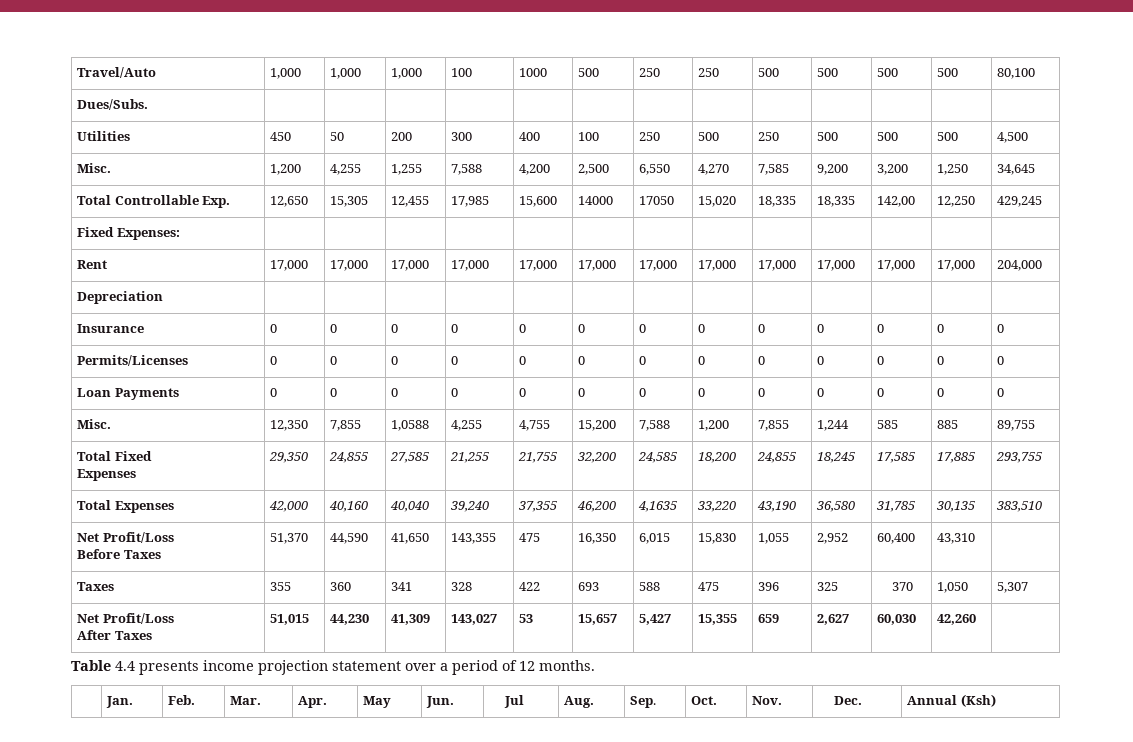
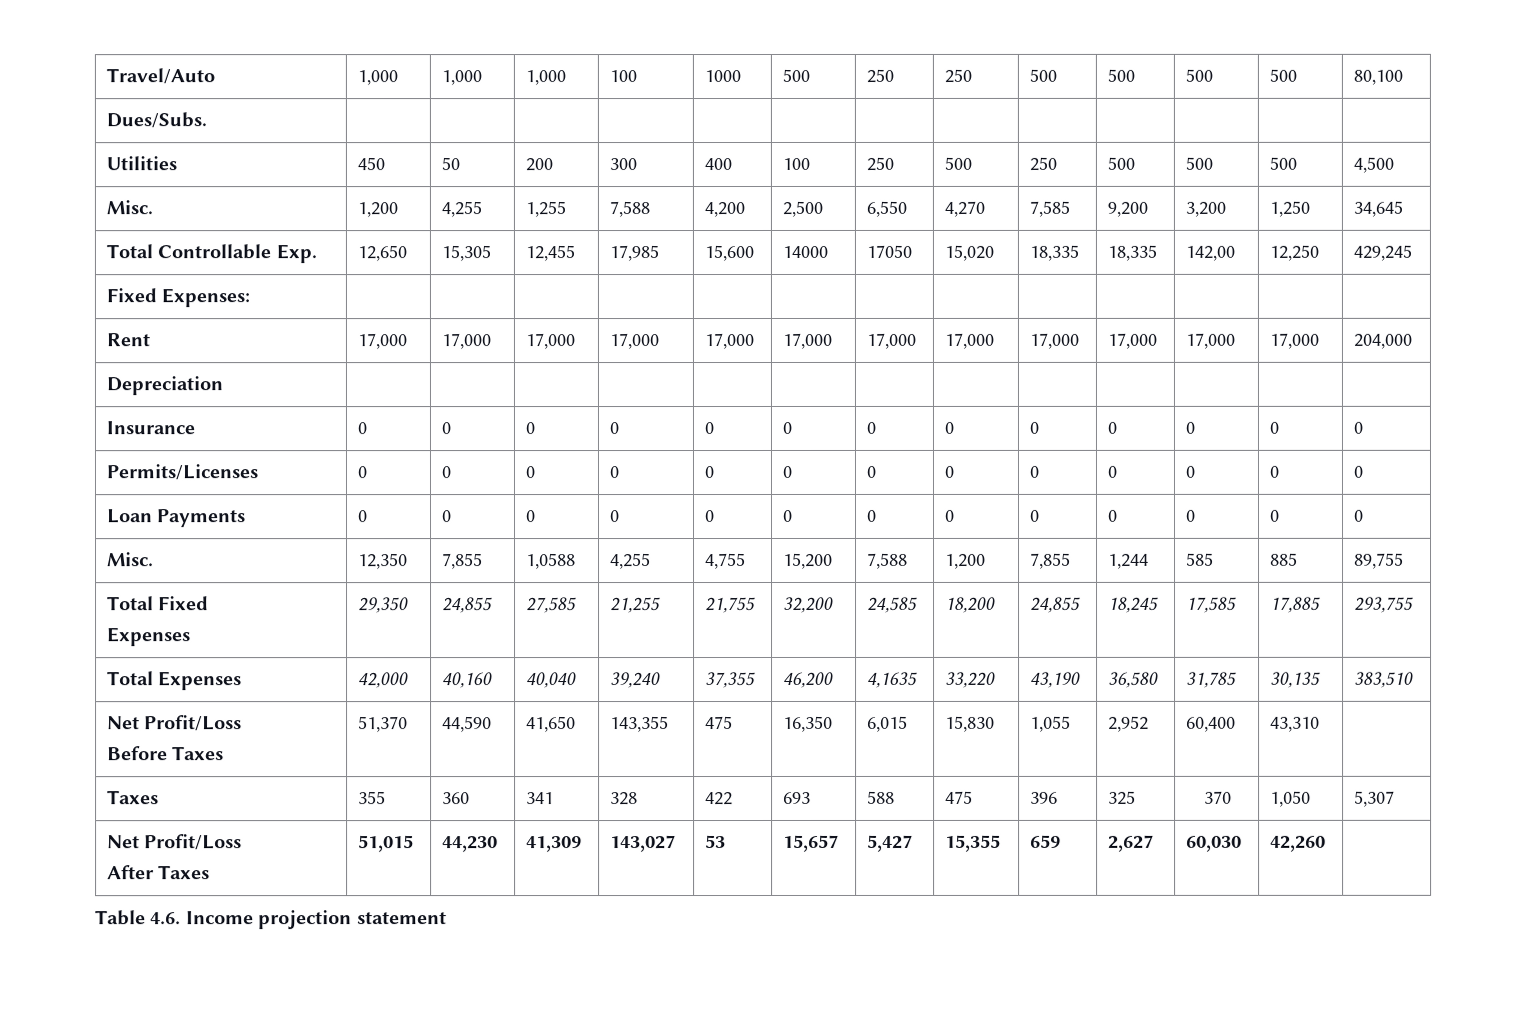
[115,660,595,675] [106,696,134,708] [168,695,196,705] [230,696,262,705] [298,696,328,708] [363,696,392,708] [426,696,455,708] [504,695,525,708] [564,696,595,708] [630,696,657,708] [691,696,718,705] [752,696,783,705] [834,696,863,705] [907,694,996,707] 4.4 presents income projection statement over a period of 12 months. // | Jan. | Feb. | Mar. | Apr. | May | Jun. | Jul | Aug. | Sep. | Oct. | Nov. | Dec. | Annual (Ksh) -> [150,910,447,930] 4.6. Income projection statement

